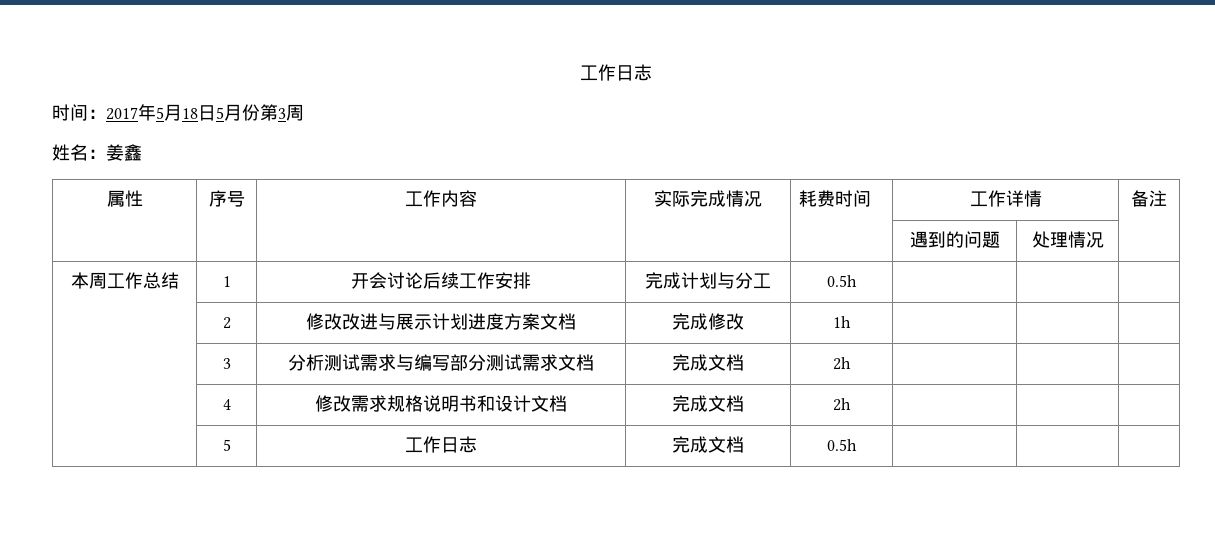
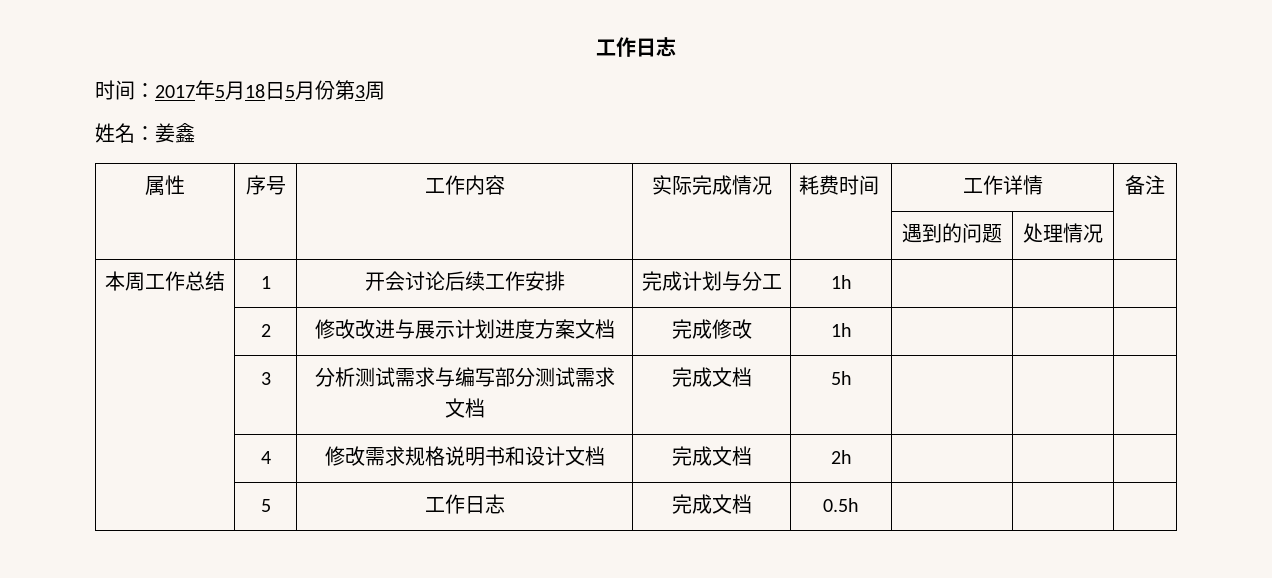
[827,275,857,287] 0.5h -> [830,275,852,289] 1h
[833,357,851,370] 2h -> [830,371,852,385] 5h

